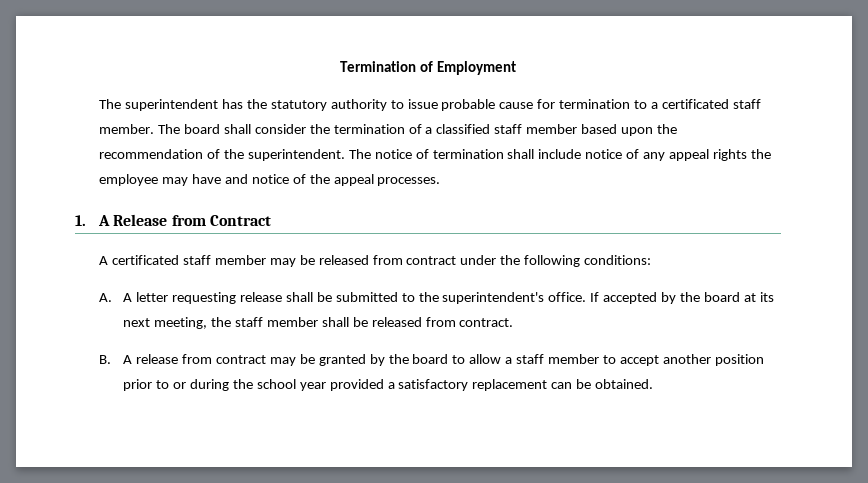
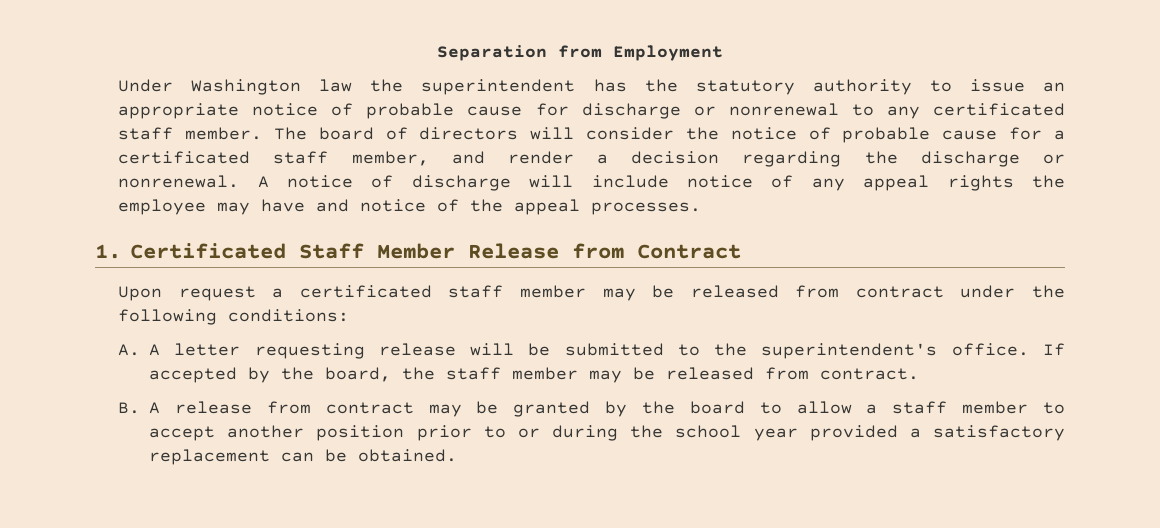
[340,61,433,72] Termination of -> [437,45,602,61] Separation from
[99,99,122,109] The -> [118,79,404,95] Under Washington law the
[441,99,658,111] probable cause for termination to a -> [1043,82,1066,92] [118,103,920,119] an appropriate notice of probable cause for discharge or nonrenewal to any
[223,124,677,136] [99,149,535,161] shall consider the termination of a classified staff member based upon the recommendation of the superintendent. The notice of termination shall -> [385,127,1065,143] [118,151,1065,167] [118,175,574,191] of directors will consider the notice of probable cause for a certificated staff member, and render a decision regarding the discharge or nonrenewal. A notice of discharge will
[98,215,111,226] A -> [130,243,455,259] Certificated Staff Member
[99,256,109,265] A -> [118,286,284,301] Upon request a
[285,292,313,302] shall -> [470,343,515,356] will
[703,292,774,302] [123,317,208,329] board at its next meeting, -> [325,367,392,382] board,
[321,317,349,327] shall -> [589,370,623,383] may

